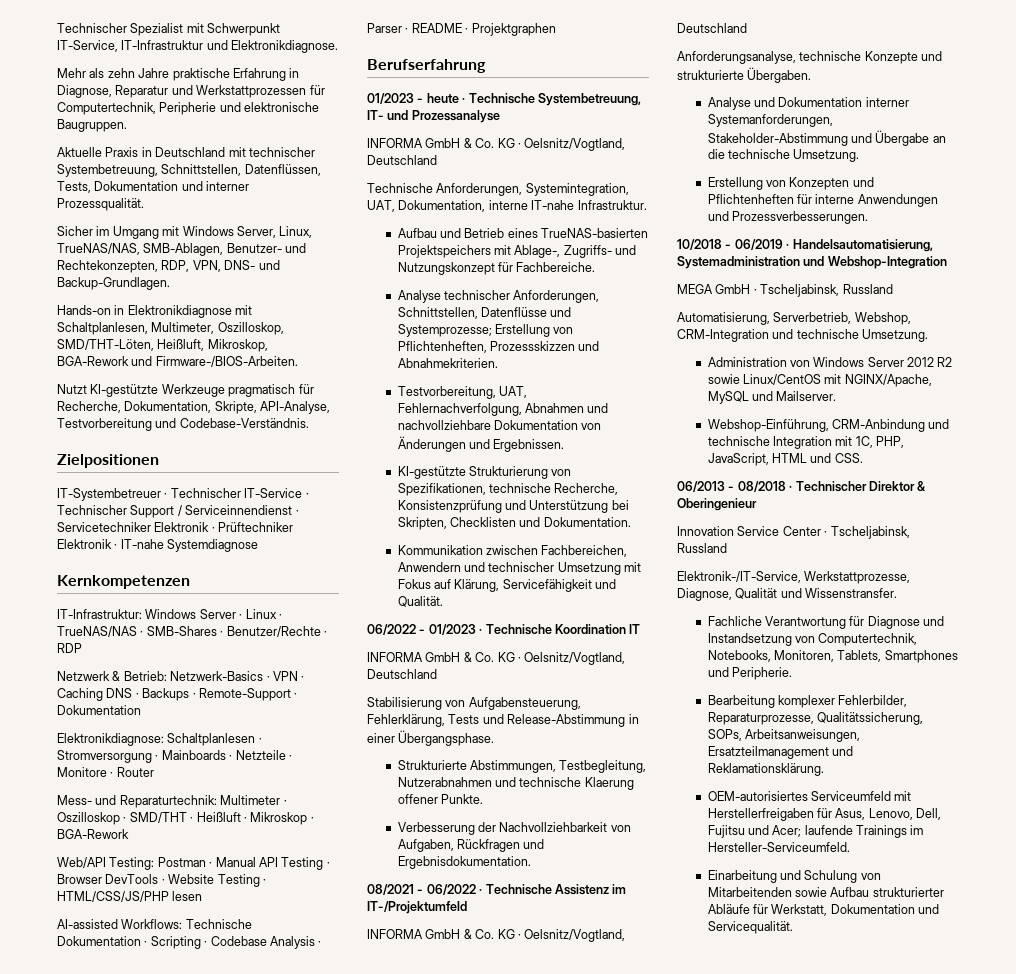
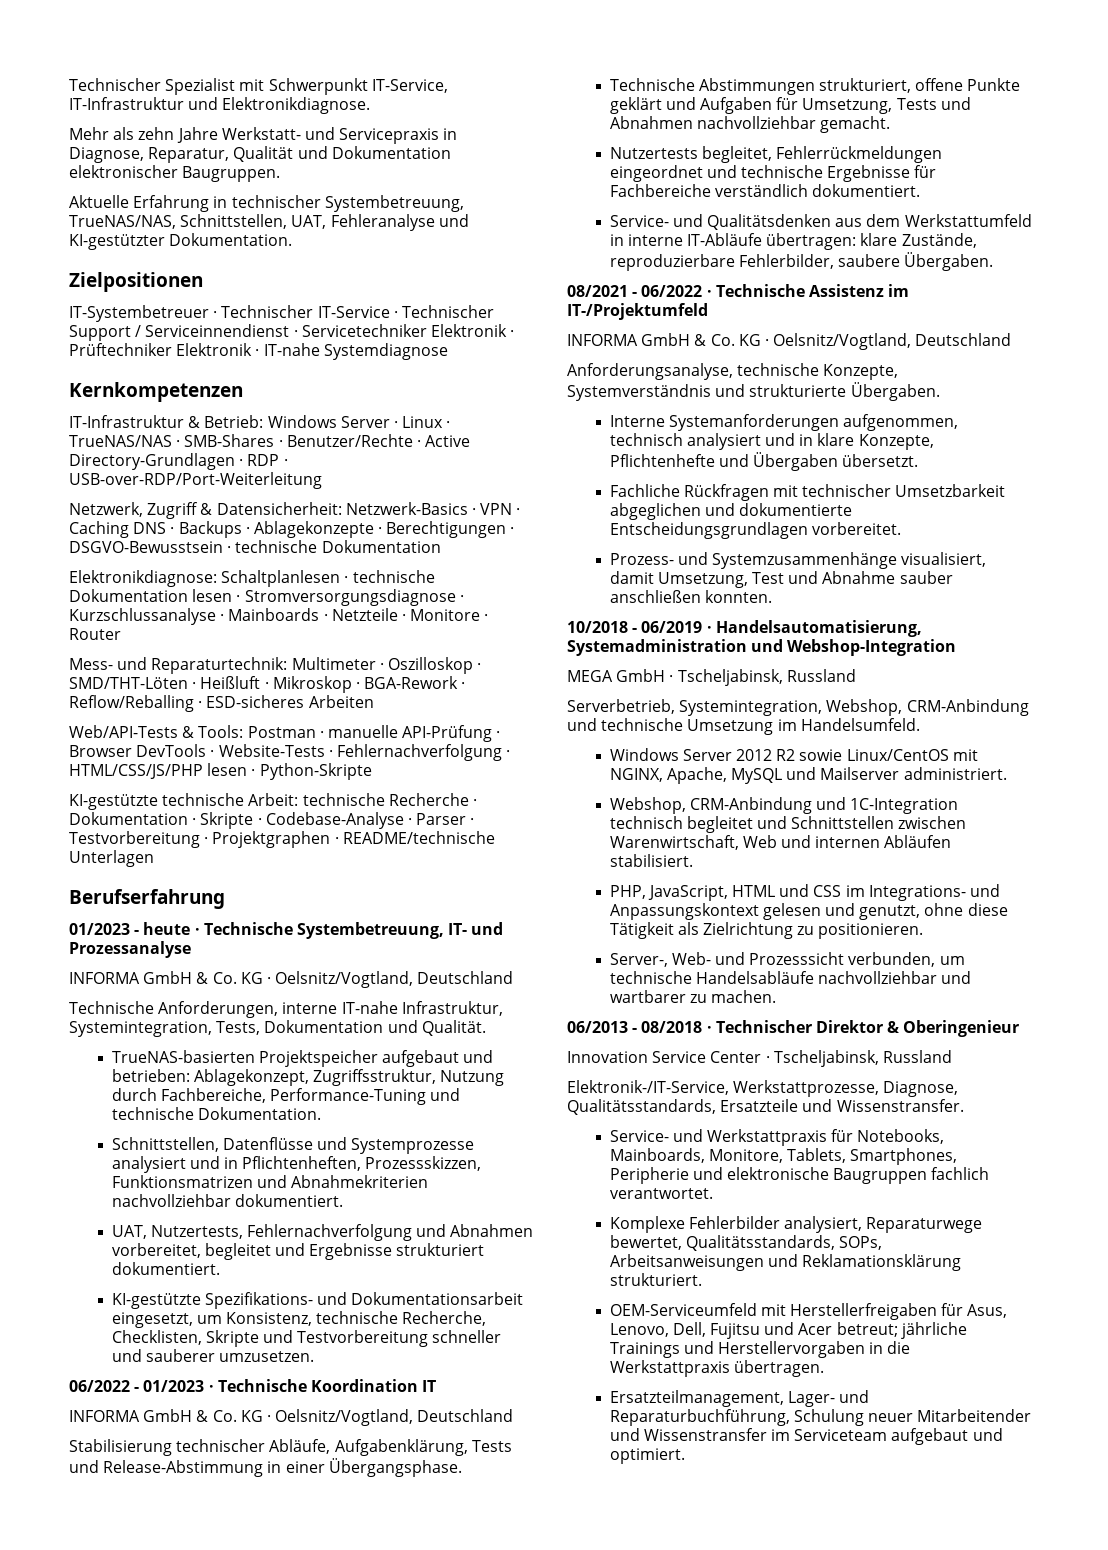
[172,68,300,81] [57,85,325,98] [57,102,320,115] [57,119,127,132] [57,147,315,157] [57,164,321,177] [57,181,250,193] [57,198,144,211] [57,226,313,239] [57,243,307,256] [57,260,280,273] [57,277,170,290] [57,305,253,318] [57,322,284,335] [57,339,268,352] [57,356,298,367] [57,384,314,397] [57,401,331,414] [57,418,309,431] praktische Erfahrung in Diagnose, Reparatur und Werkstattprozessen für Computertechnik, Peripherie und elektronische Baugruppen. // Aktuelle Praxis in Deutschland mit technischer Systembetreuung, Schnittstellen, Datenflüssen, Tests, Dokumentation und interner Prozessqualität. // Sicher im Umgang mit Windows Server, Linux, TrueNAS/NAS, SMB-Ablagen, Benutzer- und Rechtekonzepten, RDP, VPN, DNS- und Backup-Grundlagen. // Hands-on in Elektronikdiagnose mit Schaltplanlesen, Multimeter, Oszilloskop, SMD/THT-Löten, Heißluft, Mikroskop, BGA-Rework und Firmware-/BIOS-Arbeiten. // Nutzt KI-gestützte Werkzeuge pragmatisch für Recherche, Dokumentation, Skripte, API-Analyse, Testvorbereitung und Codebase-Verständnis. -> [221,127,458,144] [69,146,451,163] [69,165,281,182] [69,195,464,212] [69,214,469,231] [69,233,293,250] Werkstatt- und Servicepraxis in Diagnose, Reparatur, Qualität und Dokumentation elektronischer Baugruppen. // Aktuelle Erfahrung in technischer Systembetreuung, TrueNAS/NAS, Schnittstellen, UAT, Fehleranalyse und KI-gestützter Dokumentation.
[57,609,142,619] IT-Infrastruktur: -> [69,415,264,428] IT-Infrastruktur & Betrieb:
[57,643,82,653] [57,671,167,681] RDP // Netzwerk & Betrieb: -> [425,435,471,447] [69,453,288,470] [69,472,322,489] [69,502,342,519] Active Directory-Grundlagen · RDP · USB-over-RDP/Port-Weiterleitung // Netzwerk, Zugriff & Datensicherheit:
[198,688,298,701] [57,705,141,715] [57,733,262,746] [57,750,152,763] Remote-Support · Dokumentation // Elektronikdiagnose: Schaltplanlesen · Stromversorgung -> [253,521,515,538] [69,540,441,553] [69,570,435,587] [69,589,464,606] [69,608,216,625] Ablagekonzepte · Berechtigungen · DSGVO-Bewusstsein · technische Dokumentation // Elektronikdiagnose: Schaltplanlesen · technische Dokumentation lesen · Stromversorgungsdiagnose · Kurzschlussanalyse
[129,812,187,823] SMD/THT -> [69,677,188,689] SMD/THT-Löten
[57,857,324,870] // Web/API Testing: Postman · Manual API Testing -> [461,682,466,689] [69,695,374,712] [69,725,493,742] · Reflow/Reballing · ESD-sicheres Arbeiten // Web/API-Tests & Tools: Postman · manuelle API-Prüfung
[168,874,260,887] Website Testing -> [218,744,502,761] Website-Tests · Fehlernachverfolgung
[57,919,252,929] [57,936,315,949] // AI-assisted Workflows: Technische Dokumentation · Scripting · Codebase Analysis -> [251,763,372,780] [69,793,477,810] [69,812,404,829] · Python-Skripte // KI-gestützte technische Arbeit: technische Recherche · Dokumentation · Skripte · Codebase-Analyse
[411,23,462,33] README -> [69,831,200,848] Testvorbereitung
(556, 29) none -> [334,831,495,844] [69,850,154,867] · README/technische Unterlagen
[525,183,629,196] [367,200,647,212] [397,228,649,238] [397,245,637,258] [397,262,596,275] [397,290,600,303] [397,307,572,319] [397,324,574,337] [397,341,600,353] [397,358,498,368] [397,386,527,399] [397,403,609,416] [397,420,602,430] [397,436,565,452] [397,466,572,479] [397,483,619,496] [397,500,629,513] [397,517,631,530] [397,545,628,557] [397,562,642,575] [397,579,617,592] [397,596,443,607] Systemintegration, UAT, Dokumentation, interne IT-nahe Infrastruktur. // Aufbau und Betrieb eines TrueNAS-basierten Projektspeichers mit Ablage-, Zugriffs- und Nutzungskonzept für Fachbereiche. // Analyse technischer Anforderungen, Schnittstellen, Datenflüsse und Systemprozesse; Erstellung von Pflichtenheften, Prozessskizzen und Abnahmekriterien. // Testvorbereitung, UAT, Fehlernachverfolgung, Abnahmen und nachvollziehbare Dokumentation von Änderungen und Ergebnissen. // KI-gestützte Strukturierung von Spezifikationen, technische Recherche, Konsistenzprüfung und Unterstützung bei Skripten, Checklisten und Dokumentation. // Kommunikation zwischen Fachbereichen, Anwendern und technischer Umsetzung mit Fokus auf Klärung, Servicefähigkeit und Qualität. -> [282,1001,503,1016] [69,1020,486,1037] [111,1050,494,1067] [111,1069,505,1086] [111,1088,461,1105] [111,1107,321,1120] [111,1137,475,1154] [111,1156,482,1173] [111,1175,429,1188] [111,1194,343,1207] [111,1224,534,1241] [111,1243,485,1260] [111,1262,220,1275] [111,1292,524,1309] [111,1311,487,1328] [111,1330,502,1347] [111,1349,315,1362] interne IT-nahe Infrastruktur, Systemintegration, Tests, Dokumentation und Qualität. // TrueNAS-basierten Projektspeicher aufgebaut und betrieben: Ablagekonzept, Zugriffsstruktur, Nutzung durch Fachbereiche, Performance-Tuning und technische Dokumentation. // Schnittstellen, Datenflüsse und Systemprozesse analysiert und in Pflichtenheften, Prozessskizzen, Funktionsmatrizen und Abnahmekriterien nachvollziehbar dokumentiert. // UAT, Nutzertests, Fehlernachverfolgung und Abnahmen vorbereitet, begleitet und Ergebnisse strukturiert dokumentiert. // KI-gestützte Spezifikations- und Dokumentationsarbeit eingesetzt, um Konsistenz, technische Recherche, Checklisten, Skripte und Testvorbereitung schneller und sauberer umzusetzen.
[445,697,581,710] [367,714,445,727] von Aufgabensteuerung, Fehlerklärung, -> [176,1439,468,1456] technischer Abläufe, Aufgabenklärung,
[397,760,647,773] [397,777,634,790] [397,794,483,804] [397,822,631,835] [397,839,545,852] [397,856,531,869] Strukturierte Abstimmungen, Testbegleitung, Nutzerabnahmen und technische Klaerung offener Punkte. // Verbesserung der Nachvollziehbarkeit von Aufgaben, Rückfragen und Ergebnisdokumentation. -> [609,78,1021,95] [609,97,971,114] [609,116,891,133] [609,146,943,163] [609,165,937,182] [609,184,921,197] [609,214,1032,230] [609,233,977,250] [609,252,994,271] Technische Abstimmungen strukturiert, offene Punkte geklärt und Aufgaben für Umsetzung, Tests und Abnahmen nachvollziehbar gemacht. // Nutzertests begleitet, Fehlerrückmeldungen eingeordnet und technische Ergebnisse für Fachbereiche verständlich dokumentiert. // Service- und Qualitätsdenken aus dem Werkstattumfeld in interne IT-Abläufe übertragen: klare Zustände, reproduzierbare Fehlerbilder, saubere Übergaben.
[864,51,918,64] Konzepte -> [823,364,899,380] [567,384,711,401] Konzepte, Systemverständnis
[707,97,909,110] [707,114,833,127] [707,130,946,146] [707,149,860,162] [707,177,874,190] [707,194,938,207] [707,211,868,224] Analyse und Dokumentation interner Systemanforderungen, Stakeholder-Abstimmung und Übergabe an die technische Umsetzung. // Erstellung von Konzepten und Pflichtenheften für interne Anwendungen und Prozessverbesserungen. -> [609,414,959,431] [609,433,934,450] [609,452,919,471] [609,484,1006,501] [609,503,853,520] [609,522,901,539] [609,552,987,569] [609,571,953,588] [609,590,772,603] Interne Systemanforderungen aufgenommen, technisch analysiert und in klare Konzepte, Pflichtenhefte und Übergaben übersetzt. // Fachliche Rückfragen mit technischer Umsetzbarkeit abgeglichen und dokumentierte Entscheidungsgrundlagen vorbereitet. // Prozess- und Systemzusammenhänge visualisiert, damit Umsetzung, Test und Abnahme sauber anschließen konnten.
[677,312,911,325] [677,329,929,342] [707,357,810,367] Automatisierung, Serverbetrieb, Webshop, CRM-Integration und technische Umsetzung. // Administration von -> [567,699,1029,716] [567,718,920,735] Serverbetrieb, Systemintegration, Webshop, CRM-Anbindung und technische Umsetzung im Handelsumfeld. //
[844,374,932,387] [707,391,837,404] [707,419,950,432] [707,436,905,449] [707,453,863,466] NGINX/Apache, MySQL und Mailserver. // Webshop-Einführung, CRM-Anbindung und technische Integration mit 1C, PHP, JavaScript, HTML und CSS. -> [609,767,1007,784] [609,797,959,814] [609,816,967,833] [609,835,952,850] [609,854,693,867] [609,884,1000,901] [609,903,1008,920] [609,922,924,939] [609,952,965,967] [609,971,972,984] [609,990,777,1003] NGINX, Apache, MySQL und Mailserver administriert. // Webshop, CRM-Anbindung und 1C-Integration technisch begleitet und Schnittstellen zwischen Warenwirtschaft, Web und internen Abläufen stabilisiert. // PHP, JavaScript, HTML und CSS im Integrations- und Anpassungskontext gelesen und genutzt, ohne diese Tätigkeit als Zielrichtung zu positionieren. // Server-, Web- und Prozesssicht verbunden, um technische Handelsabläufe nachvollziehbar und wartbarer zu machen.
[735,588,778,599] Qualität -> [567,1099,799,1115] Qualitätsstandards, Ersatzteile
[707,616,945,629] [707,633,918,646] [707,650,958,663] [707,667,792,680] [707,695,908,708] [707,712,923,725] [707,729,860,742] [707,746,853,759] [707,763,824,776] [707,791,891,801] Fachliche Verantwortung für Diagnose und Instandsetzung von Computertechnik, Notebooks, Monitoren, Tablets, Smartphones und Peripherie. // Bearbeitung komplexer Fehlerbilder, Reparaturprozesse, Qualitätssicherung, SOPs, Arbeitsanweisungen, Ersatzteilmanagement und Reklamationsklärung. // OEM-autorisiertes Serviceumfeld -> [609,1129,945,1146] [609,1148,958,1165] [609,1167,990,1184] [609,1188,713,1199] [609,1216,983,1233] [609,1235,883,1251] [609,1254,962,1271] [609,1273,702,1286] [609,1303,757,1316] Service- und Werkstattpraxis für Notebooks, Mainboards, Monitore, Tablets, Smartphones, Peripherie und elektronische Baugruppen fachlich verantwortet. // Komplexe Fehlerbilder analysiert, Reparaturwege bewertet, Qualitätsstandards, SOPs, Arbeitsanweisungen und Reklamationsklärung strukturiert. // OEM-Serviceumfeld
[772,825,924,838] [707,842,850,852] [707,870,881,883] [707,887,944,897] [707,904,940,916] [707,921,793,934] Acer; laufende Trainings im Hersteller-Serviceumfeld. // Einarbeitung und Schulung von Mitarbeitenden sowie Aufbau strukturierter Abläufe für Werkstatt, Dokumentation und Servicequalität. -> [798,1322,967,1339] [609,1341,911,1358] [609,1360,824,1377] [609,1390,870,1407] [609,1409,1032,1426] [609,1428,1003,1445] [609,1448,685,1464] Acer betreut; jährliche Trainings und Herstellervorgaben in die Werkstattpraxis übertragen. // Ersatzteilmanagement, Lager- und Reparaturbuchführung, Schulung neuer Mitarbeitender und Wissenstransfer im Serviceteam aufgebaut und optimiert.

